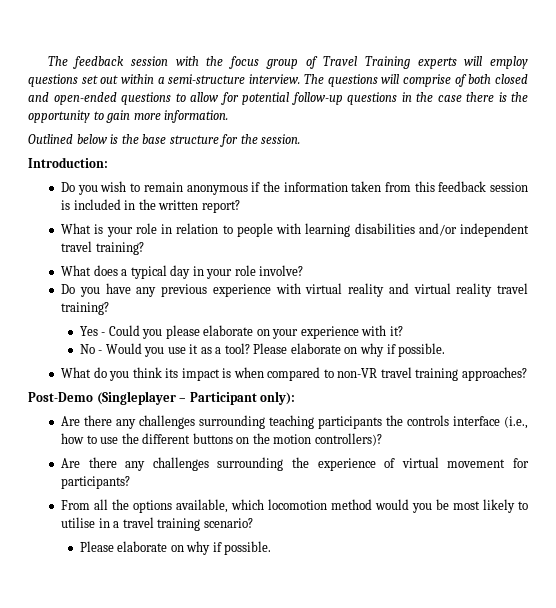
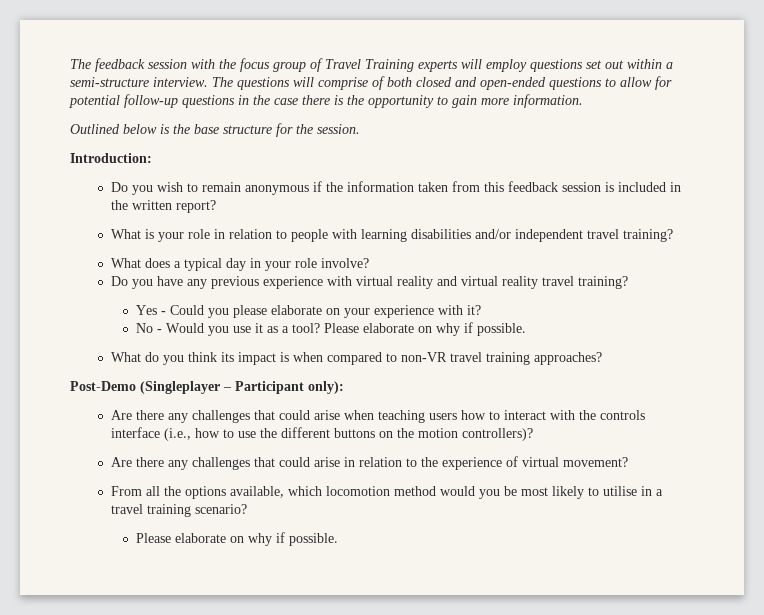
[199,415,383,429] surrounding teaching participants -> [253,410,575,423] that could arise when teaching users how to interact with
[217,457,284,471] surrounding -> [253,457,417,467] that could arise in relation to
[447,458,529,468] [61,476,131,489] movement for participants? -> [562,457,628,467] movement?

